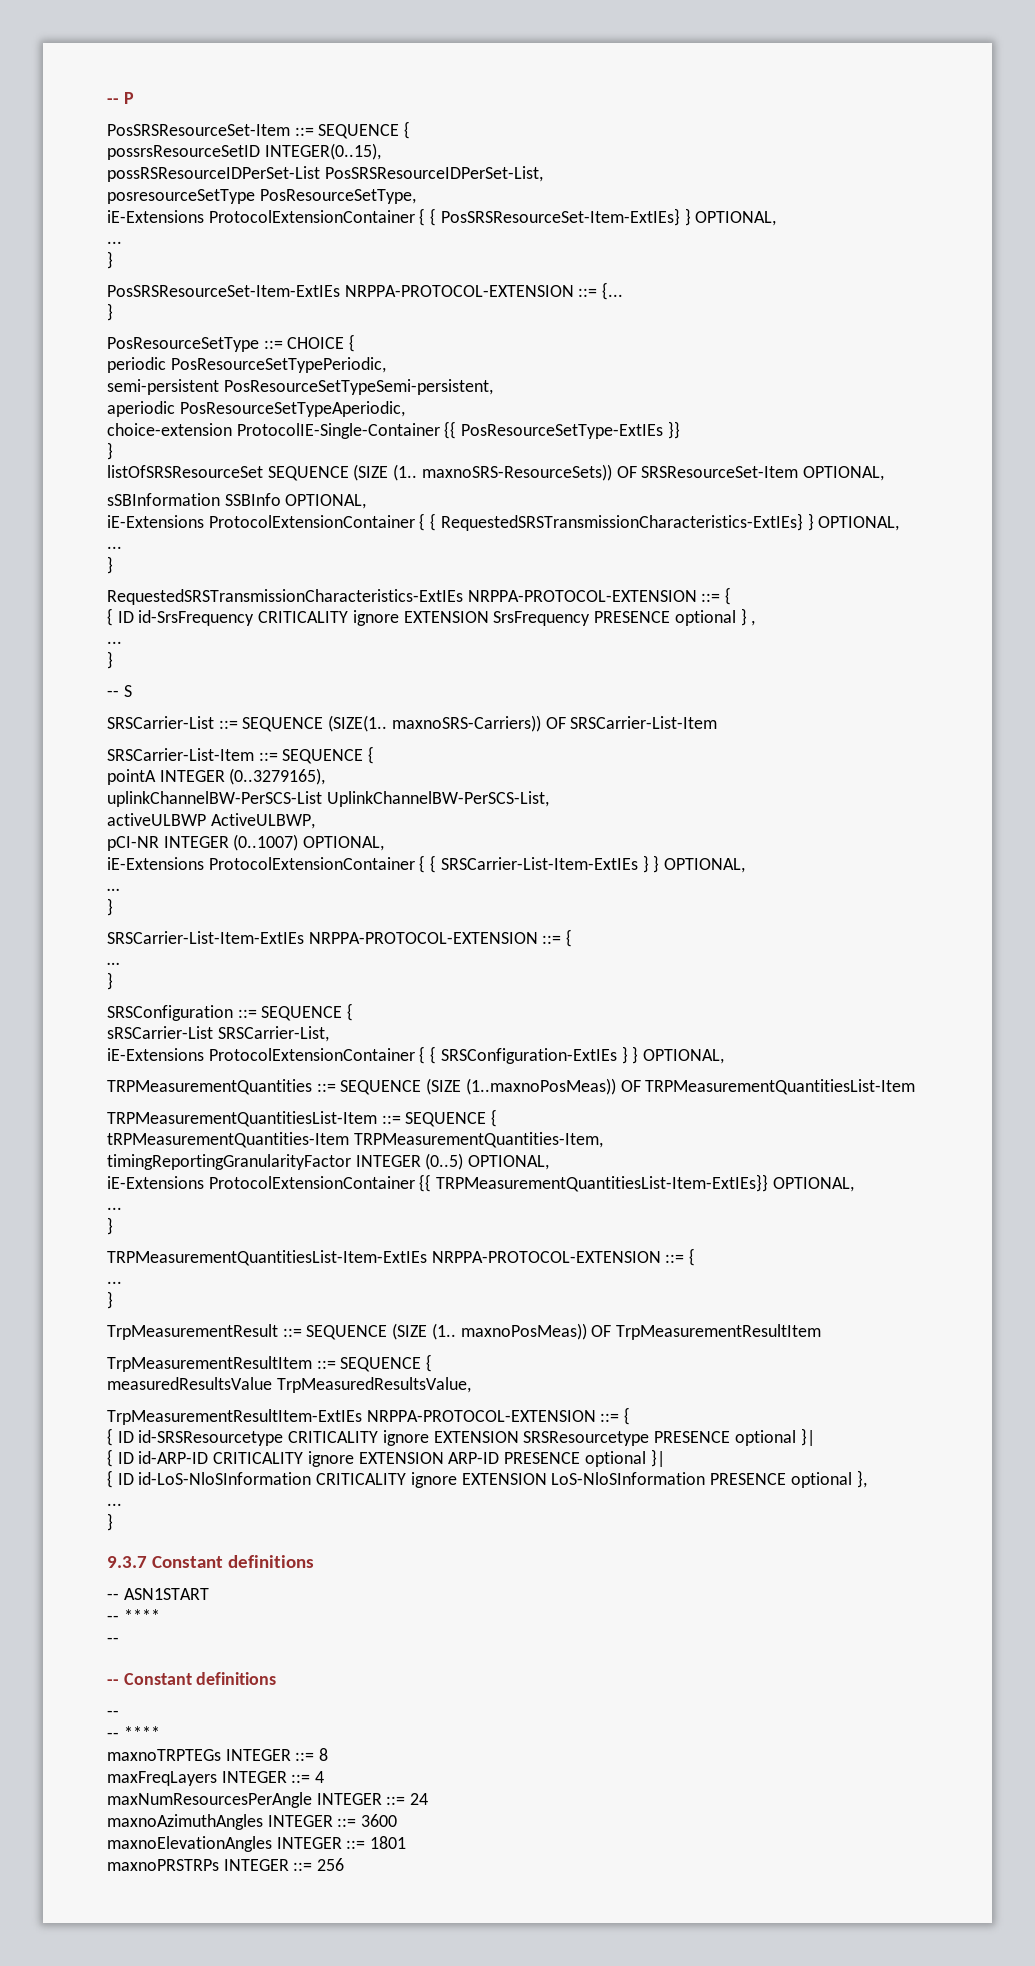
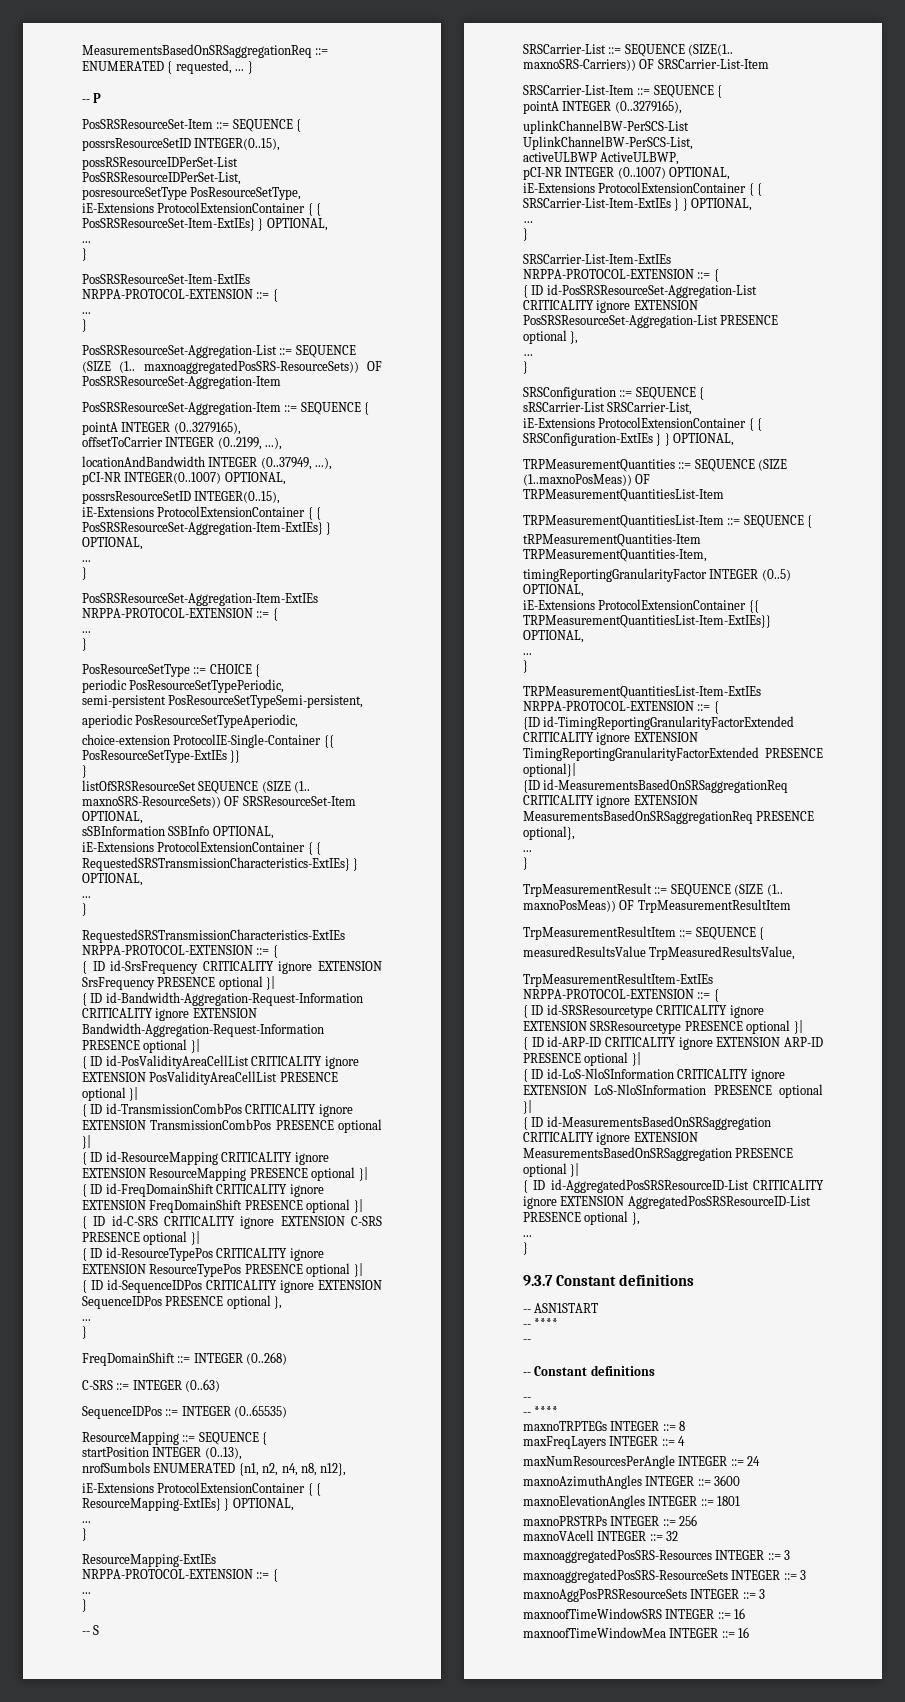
(107, 101) none -> [82,44,329,58] [82,60,253,74] MeasurementsBasedOnSRSaggregationReq ::= ENUMERATED { requested, ... } //
[602,282,624,300] {... -> [272,289,278,302] [82,312,91,314] [82,319,87,332] [82,345,356,358] [82,360,382,374] [82,376,281,389] [82,402,370,415] [82,421,241,435] [82,437,283,450] [82,456,333,470] [82,472,286,485] [82,491,281,504] [82,506,322,520] [82,522,332,535] [82,537,143,550] [82,560,91,562] [82,567,87,580] [82,593,318,606] [82,608,278,621] [82,631,91,633] { // ... // } // PosSRSResourceSet-Aggregation-List ::= SEQUENCE (SIZE (1.. maxnoaggregatedPosSRS-ResourceSets)) OF PosSRSResourceSet-Aggregation-Item // PosSRSResourceSet-Aggregation-Item ::= SEQUENCE { // pointA INTEGER (0..3279165), // offsetToCarrier INTEGER (0..2199, ...), // locationAndBandwidth INTEGER (0..37949, ...), // pCI-NR INTEGER(0..1007) OPTIONAL, // possrsResourceSetID INTEGER(0..15), // iE-Extensions ProtocolExtensionContainer { { PosSRSResourceSet-Aggregation-Item-ExtIEs} } OPTIONAL, // ... // } // PosSRSResourceSet-Aggregation-Item-ExtIEs NRPPA-PROTOCOL-EXTENSION ::= { // ...
[740,608,756,626] } , -> [266,976,276,990] [82,992,363,1006] [82,1008,257,1021] [82,1023,324,1037] [82,1039,200,1053] [82,1055,359,1069] [82,1071,338,1085] [82,1087,139,1101] [82,1103,353,1117] [82,1119,382,1133] [82,1135,91,1149] [82,1151,329,1165] [82,1167,368,1181] [82,1183,324,1197] [82,1199,363,1213] [82,1215,382,1229] [82,1231,200,1245] [82,1247,324,1261] [82,1263,363,1277] [82,1279,382,1293] [82,1295,283,1309] [82,1319,91,1321] [82,1326,87,1339] [82,1352,288,1366] [82,1379,221,1392] [82,1405,288,1419] [82,1432,268,1445] [82,1447,242,1460] [82,1462,347,1476] [82,1482,322,1496] [82,1498,294,1511] [82,1521,91,1523] [82,1528,87,1541] [82,1554,216,1567] [82,1569,278,1582] }| // { ID id-Bandwidth-Aggregation-Request-Information CRITICALITY ignore EXTENSION Bandwidth-Aggregation-Request-Information PRESENCE optional }| // { ID id-PosValidityAreaCellList CRITICALITY ignore EXTENSION PosValidityAreaCellList PRESENCE optional }| // { ID id-TransmissionCombPos CRITICALITY ignore EXTENSION TransmissionCombPos PRESENCE optional }| // { ID id-ResourceMapping CRITICALITY ignore EXTENSION ResourceMapping PRESENCE optional }| // { ID id-FreqDomainShift CRITICALITY ignore EXTENSION FreqDomainShift PRESENCE optional }| // { ID id-C-SRS CRITICALITY ignore EXTENSION C-SRS PRESENCE optional }| // { ID id-ResourceTypePos CRITICALITY ignore EXTENSION ResourceTypePos PRESENCE optional }| // { ID id-SequenceIDPos CRITICALITY ignore EXTENSION SequenceIDPos PRESENCE optional }, // ... // } // FreqDomainShift ::= INTEGER (0..268) // C-SRS ::= INTEGER (0..63) // SequenceIDPos ::= INTEGER (0..65535) // ResourceMapping ::= SEQUENCE { // startPosition INTEGER (0..13), // nrofSumbols ENUMERATED {n1, n2, n4, n8, n12}, // iE-Extensions ProtocolExtensionContainer { { ResourceMapping-ExtIEs} } OPTIONAL, // ... // } // ResourceMapping-ExtIEs NRPPA-PROTOCOL-EXTENSION ::= {
(573, 938) none -> [523,284,757,298] [523,300,698,313] [523,315,779,328] [523,330,579,344] // { ID id-PosSRSResourceSet-Aggregation-List CRITICALITY ignore EXTENSION PosSRSResourceSet-Aggregation-List PRESENCE optional },
(696, 1257) none -> [523,716,795,730] [523,732,698,745] [523,747,823,761] [523,763,576,777] [523,779,789,793] [523,795,698,808] [523,810,815,824] [523,826,575,840] // {ID id-TimingReportingGranularityFactorExtended CRITICALITY ignore EXTENSION TimingReportingGranularityFactorExtended PRESENCE optional}| // {ID id-MeasurementsBasedOnSRSaggregationReq CRITICALITY ignore EXTENSION MeasurementsBasedOnSRSaggregationReq PRESENCE optional},
(852, 1480) none -> [523,1100,532,1114] [523,1116,771,1130] [523,1132,698,1145] [523,1147,794,1161] [523,1163,580,1177] [523,1179,824,1193] [523,1195,811,1209] [523,1211,629,1225] }| // { ID id-MeasurementsBasedOnSRSaggregation CRITICALITY ignore EXTENSION MeasurementsBasedOnSRSaggregation PRESENCE optional }| // { ID id-AggregatedPosSRSResourceID-List CRITICALITY ignore EXTENSION AggregatedPosSRSResourceID-List PRESENCE optional
(345, 1864) none -> [523,1530,679,1541] [523,1549,791,1563] [523,1569,807,1583] [523,1589,766,1602] [523,1608,746,1619] [523,1627,750,1638] // maxnoVAcell INTEGER ::= 32 // maxnoaggregatedPosSRS-Resources INTEGER ::= 3 // maxnoaggregatedPosSRS-ResourceSets INTEGER ::= 3 // maxnoAggPosPRSResourceSets INTEGER ::= 3 // maxnoofTimeWindowSRS INTEGER ::= 16 // maxnoofTimeWindowMea INTEGER ::= 16

